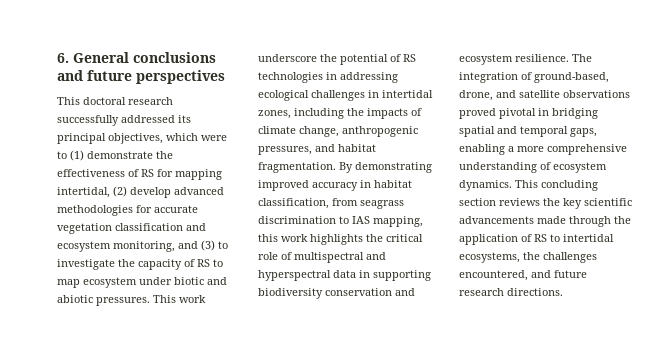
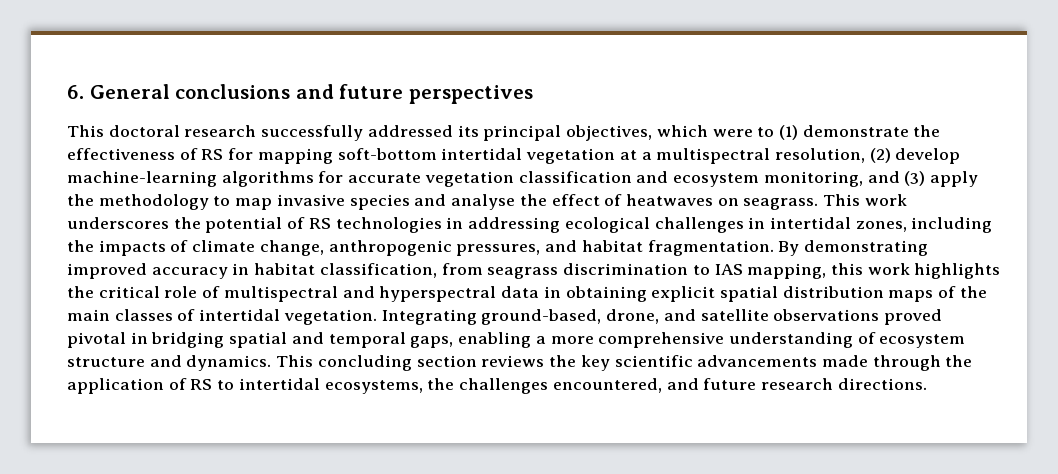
[57,186,224,198] [57,205,133,216] intertidal, (2) develop advanced methodologies -> [337,148,961,164] [67,171,314,187] soft-bottom intertidal vegetation at a multispectral resolution, (2) develop machine-learning algorithms
[218,241,228,249] [57,259,223,270] [57,277,227,288] [57,295,150,306] to investigate the capacity of RS to map ecosystem under biotic and abiotic pressures. -> [929,171,978,187] [67,194,819,210] apply the methodology to map invasive species and analyse the effect of heatwaves on seagrass.
[258,54,317,62] underscore -> [67,217,169,229] underscores
[373,270,431,281] [258,288,415,299] [459,54,592,65] [459,72,532,83] supporting biodiversity conservation and ecosystem resilience. The integration of -> [565,286,987,302] [67,309,477,325] obtaining explicit spatial distribution maps of the main classes of intertidal vegetation. Integrating
(607, 167) none -> [67,355,182,367] structure and

